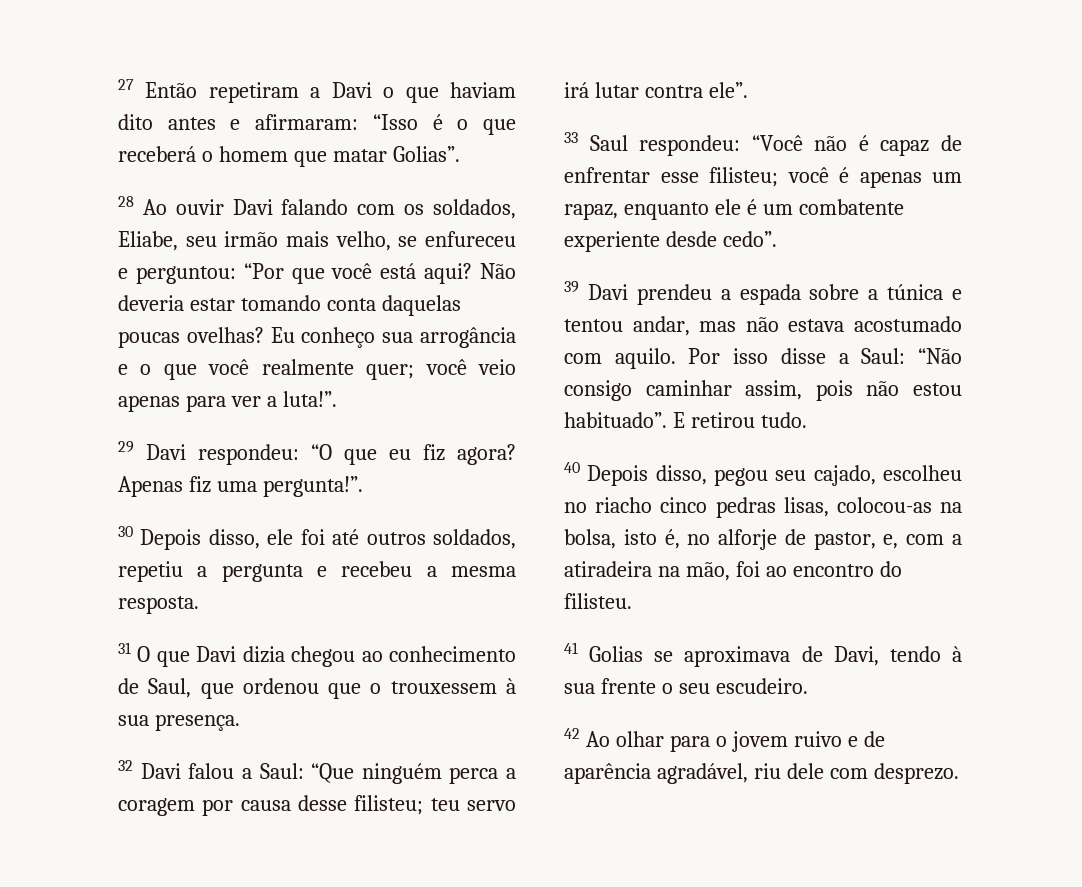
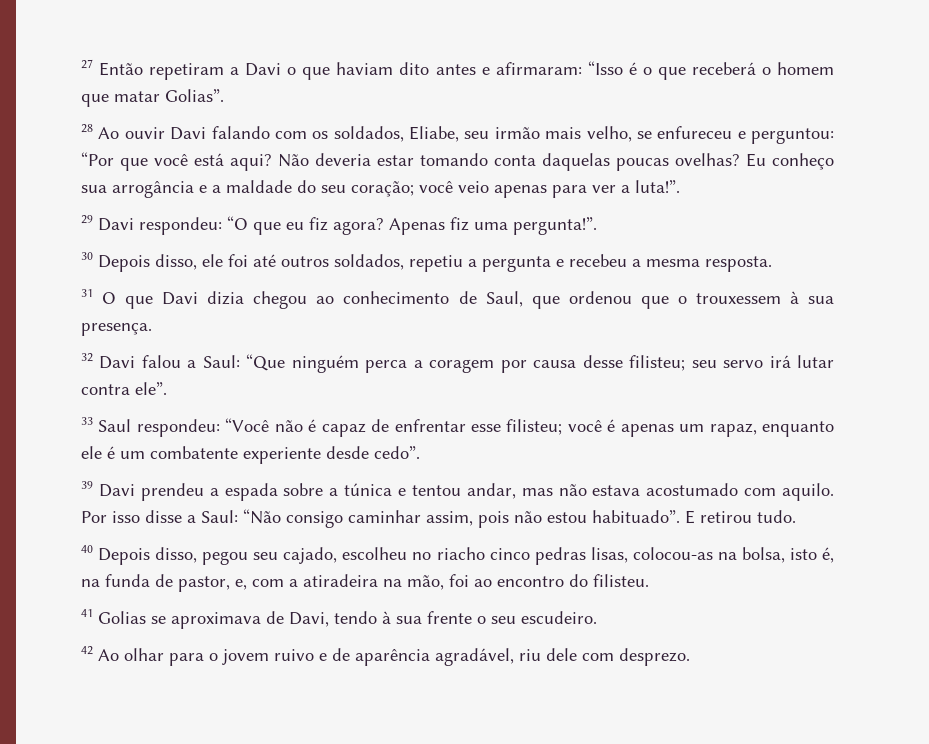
[140,359,415,380] o que você realmente quer; -> [212,180,414,197] a maldade do seu coração;
[430,798,460,811] teu -> [691,360,717,368] seu
[687,529,778,550] no alforje -> [81,574,150,587] na funda

